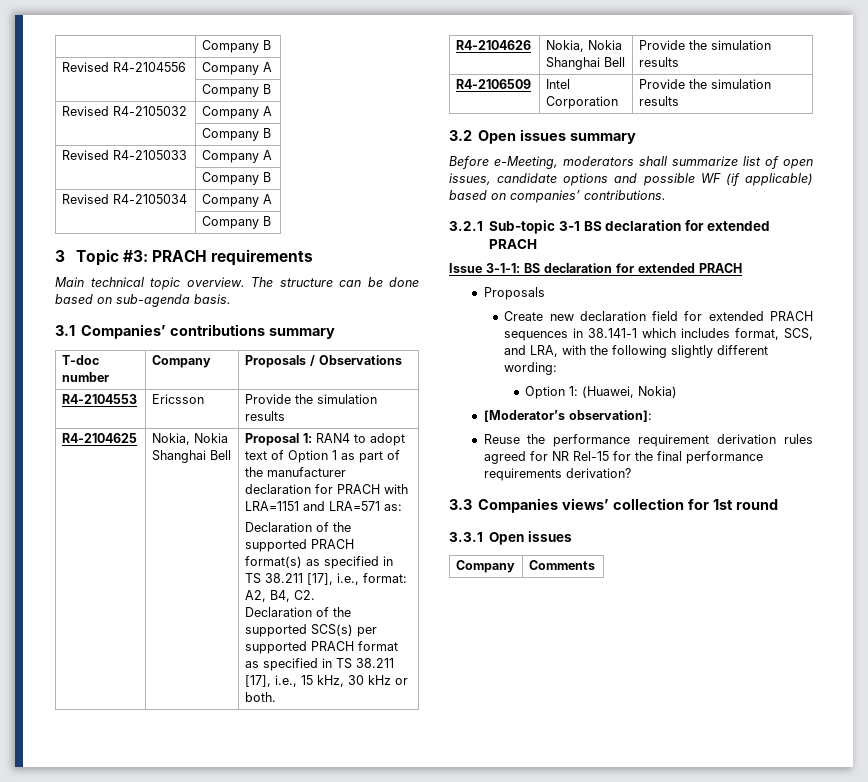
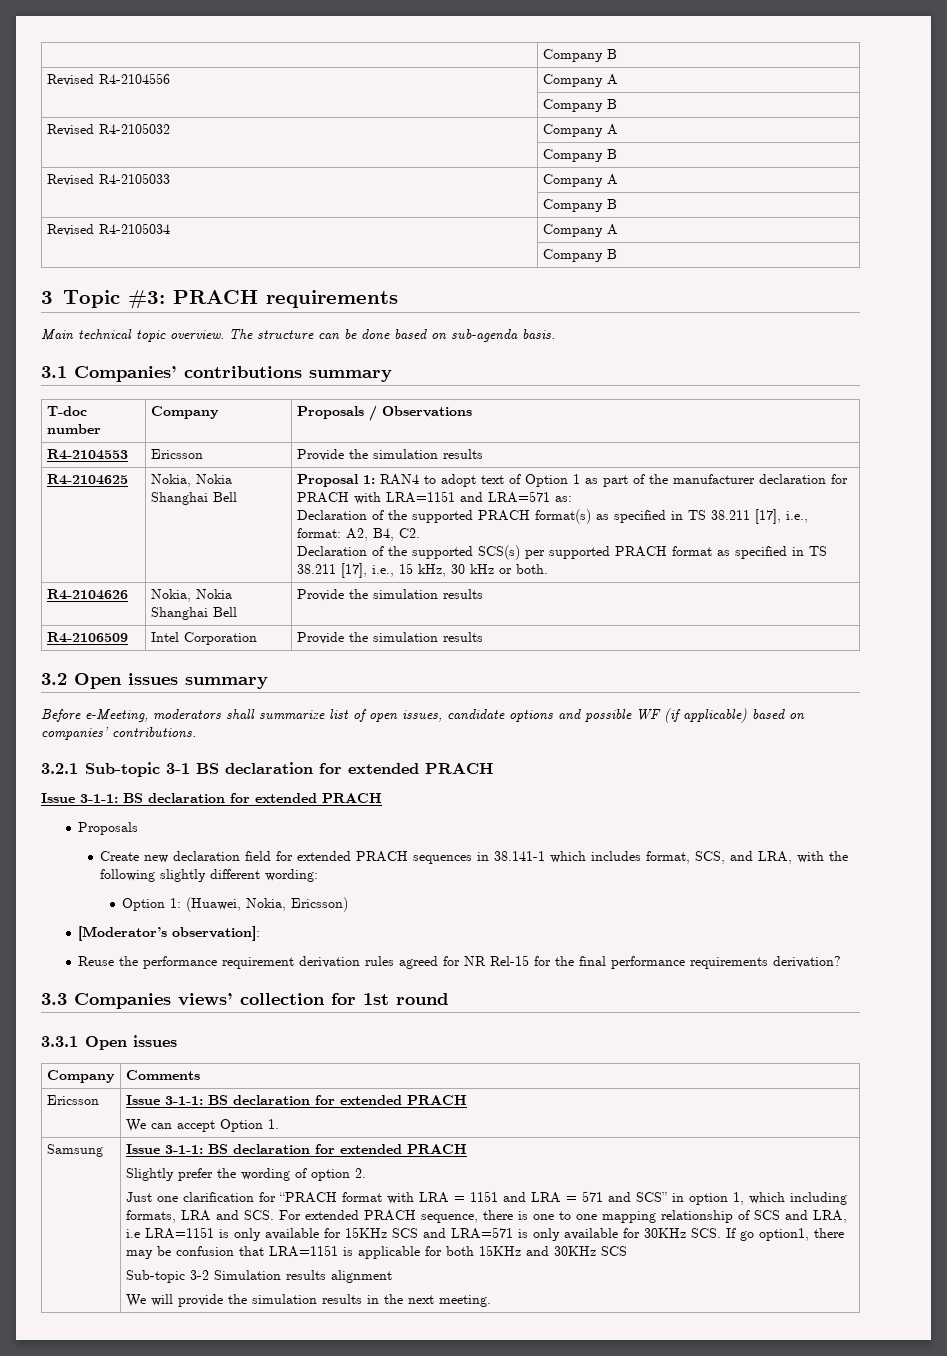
[637,386,677,398] Nokia) -> [246,897,349,912] Nokia, Ericsson)
(595, 565) none -> [46,1095,99,1105] [125,1095,467,1105] [125,1119,279,1132] [46,1144,103,1157] [125,1144,467,1154] [125,1168,366,1181] [125,1191,847,1205] [125,1210,847,1223] [125,1227,844,1241] [125,1245,627,1259] [125,1270,392,1283] [125,1294,491,1307] // Ericsson | Issue 3-1-1: BS declaration for extended PRACH // We can accept Option 1. // Samsung | Issue 3-1-1: BS declaration for extended PRACH // Slightly prefer the wording of option 2. // Just one clarification for “PRACH format with LRA = 1151 and LRA = 571 and SCS” in option 1, which including formats, LRA and SCS. For extended PRACH sequence, there is one to one mapping relationship of SCS and LRA, i.e LRA=1151 is only available for 15KHz SCS and LRA=571 is only available for 30KHz SCS. If go option1, there may be confusion that LRA=1151 is applicable for both 15KHz and 30KHz SCS // Sub-topic 3-2 Simulation results alignment // We will provide the simulation results in the next meeting.

